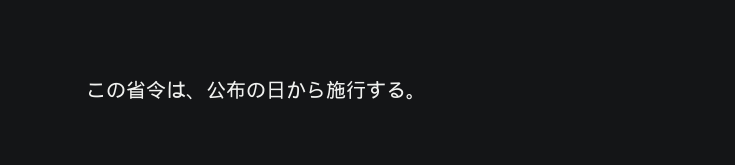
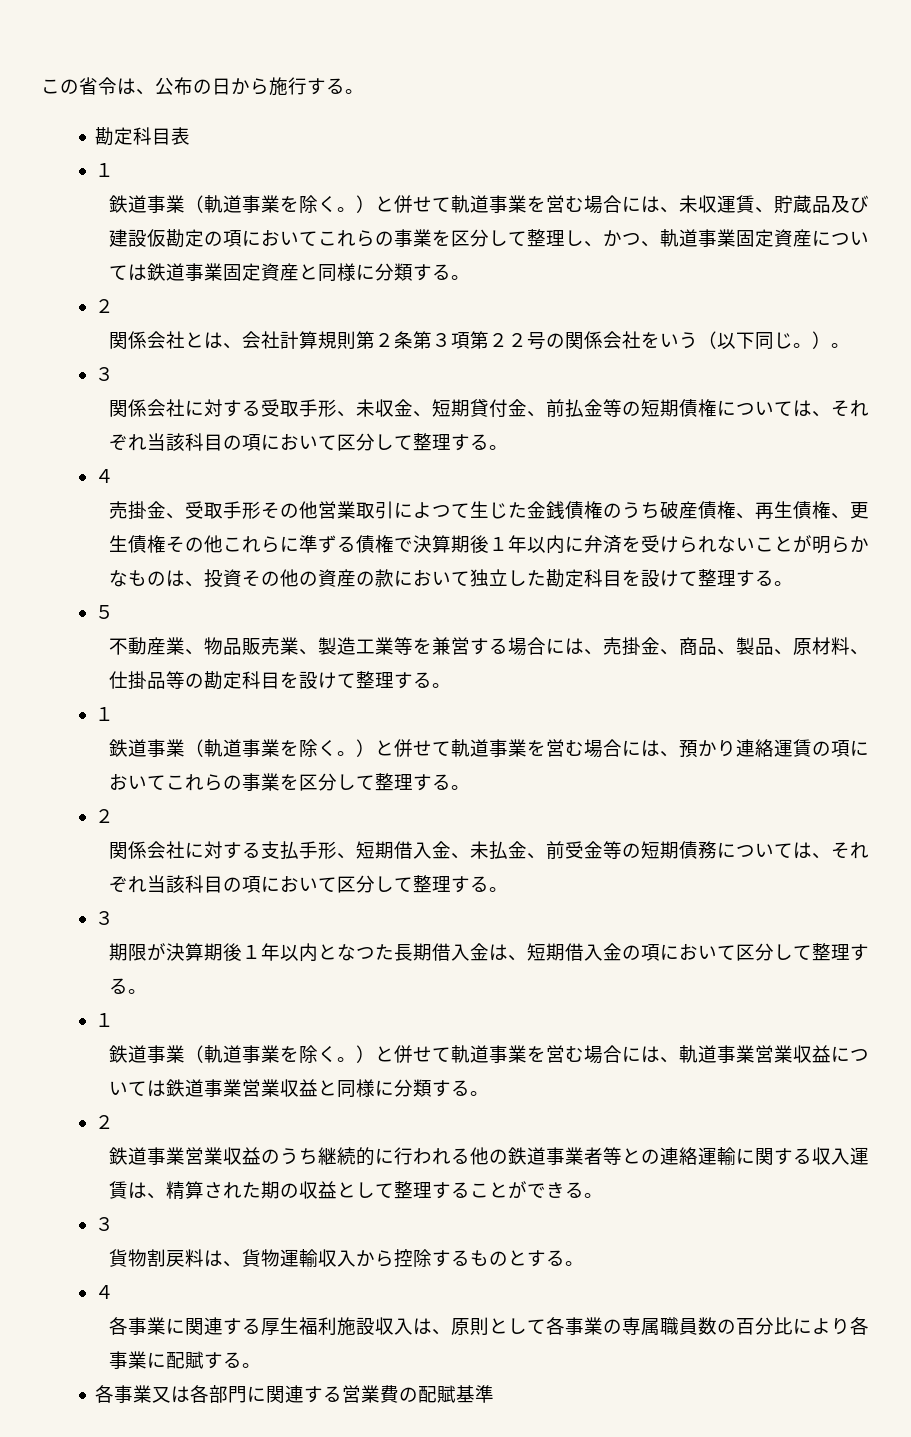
(426, 96) none -> [95,127,191,146] [95,163,115,177] [108,195,869,214] [108,229,869,248] [108,263,470,282] [95,299,115,313] [108,331,850,350] [95,367,115,381] [108,399,869,418] [108,433,508,451] [95,469,115,483] [108,501,869,520] [108,535,869,554] [108,569,793,588] [95,605,115,619] [108,637,869,656] [108,671,451,690] [95,707,115,721] [108,739,869,758] [108,773,470,791] [95,809,115,823] [108,841,869,859] [108,875,508,893] [95,911,115,925] [108,943,869,962] [108,978,147,994] [95,1013,115,1027] [108,1045,869,1064] [108,1079,489,1098] [95,1115,115,1129] [108,1147,869,1166] [108,1181,603,1199] [95,1217,115,1231] [108,1249,584,1268] [95,1285,115,1299] [108,1317,869,1336] [108,1351,261,1369] [95,1385,495,1403] // 勘定科目表 // １ // 鉄道事業（軌道事業を除く。）と併せて軌道事業を営む場合には、未収運賃、貯蔵品及び建設仮勘定の項においてこれらの事業を区分して整理し、かつ、軌道事業固定資産については鉄道事業固定資産と同様に分類する。 // ２ // 関係会社とは、会社計算規則第２条第３項第２２号の関係会社をいう（以下同じ。）。 // ３ // 関係会社に対する受取手形、未収金、短期貸付金、前払金等の短期債権については、それぞれ当該科目の項において区分して整理する。 // ４ // 売掛金、受取手形その他営業取引によつて生じた金銭債権のうち破産債権、再生債権、更生債権その他これらに準ずる債権で決算期後１年以内に弁済を受けられないことが明らかなものは、投資その他の資産の款において独立した勘定科目を設けて整理する。 // ５ // 不動産業、物品販売業、製造工業等を兼営する場合には、売掛金、商品、製品、原材料、仕掛品等の勘定科目を設けて整理する。 // １ // 鉄道事業（軌道事業を除く。）と併せて軌道事業を営む場合には、預かり連絡運賃の項においてこれらの事業を区分して整理する。 // ２ // 関係会社に対する支払手形、短期借入金、未払金、前受金等の短期債務については、それぞれ当該科目の項において区分して整理する。 // ３ // 期限が決算期後１年以内となつた長期借入金は、短期借入金の項において区分して整理する。 // １ // 鉄道事業（軌道事業を除く。）と併せて軌道事業を営む場合には、軌道事業営業収益については鉄道事業営業収益と同様に分類する。 // ２ // 鉄道事業営業収益のうち継続的に行われる他の鉄道事業者等との連絡運輸に関する収入運賃は、精算された期の収益として整理することができる。 // ３ // 貨物割戻料は、貨物運輸収入から控除するものとする。 // ４ // 各事業に関連する厚生福利施設収入は、原則として各事業の専属職員数の百分比により各事業に配賦する。 // 各事業又は各部門に関連する営業費の配賦基準

